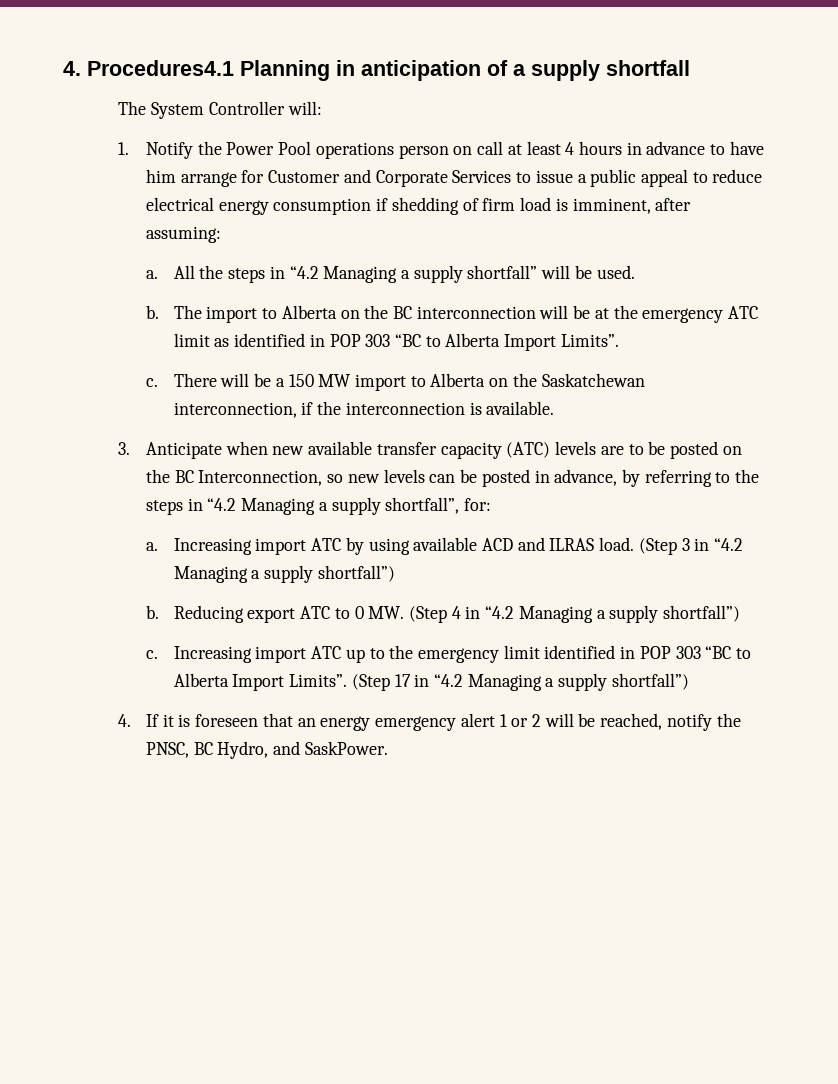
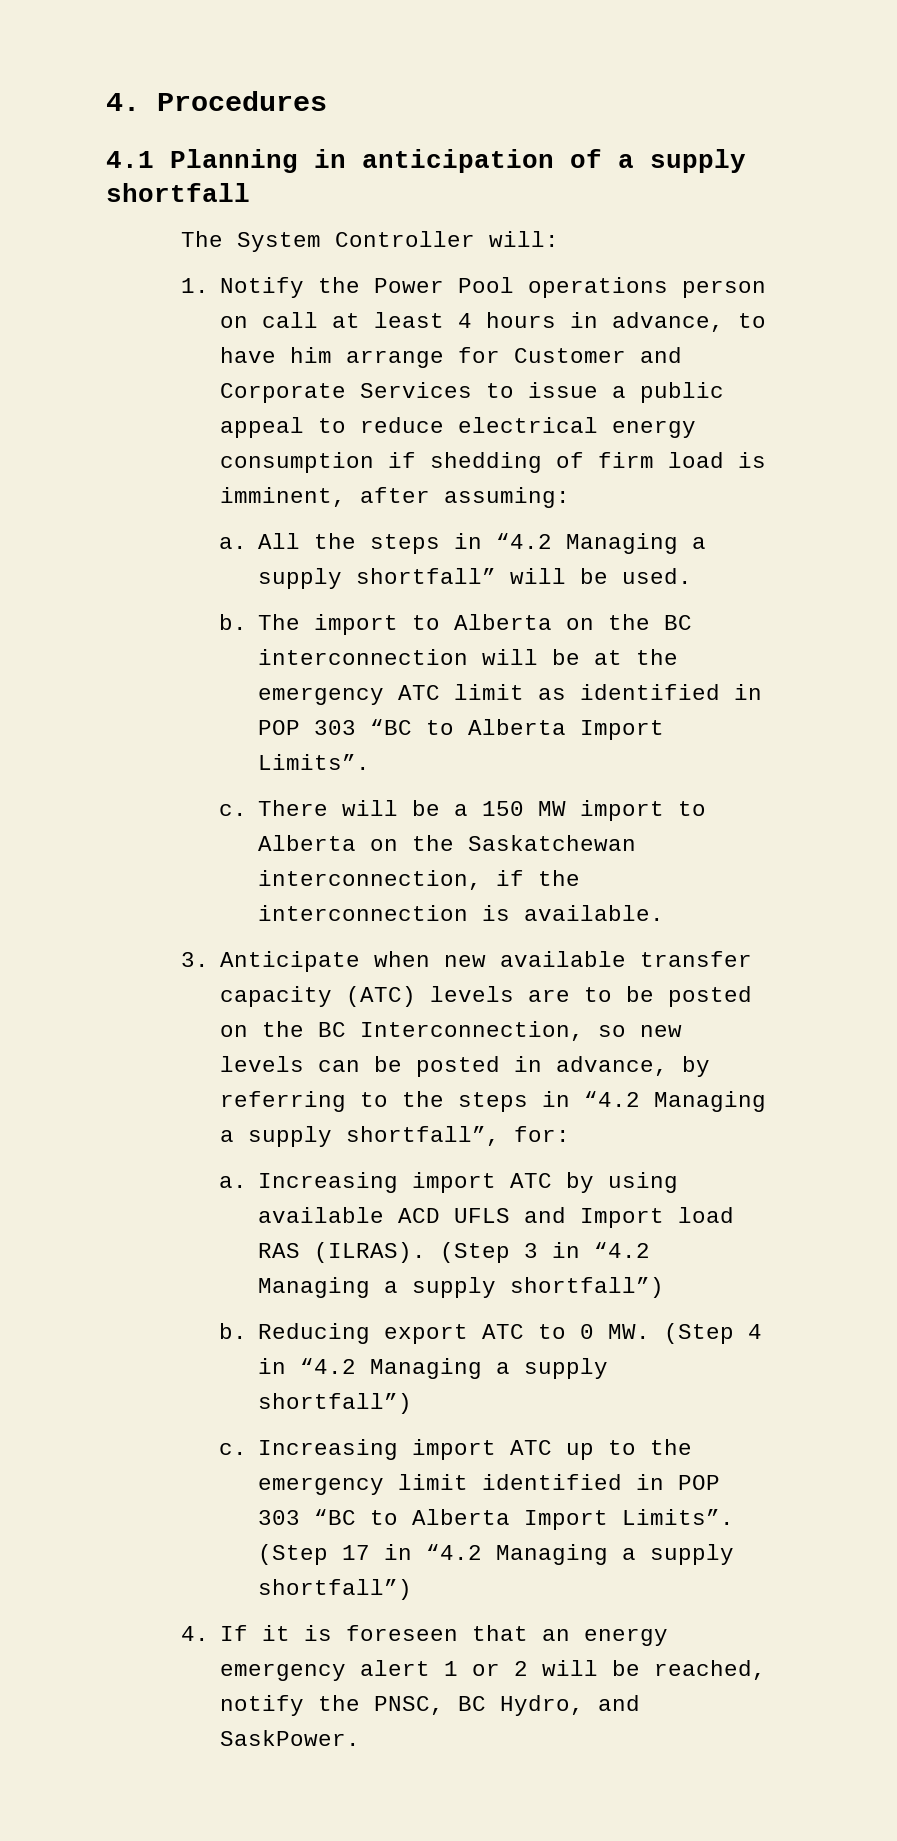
[63,60,234,76] 4. Procedures4.1 -> [106,91,327,111] [106,151,154,168] 4. Procedures // 4.1
[646,141,706,155] advance -> [612,312,725,332] advance,
[517,537,635,551] and ILRAS load. -> [454,1207,735,1228] [258,1242,427,1263] UFLS and Import load RAS (ILRAS).

